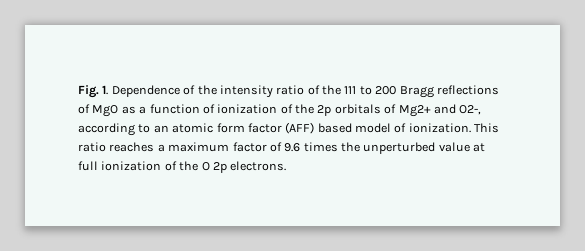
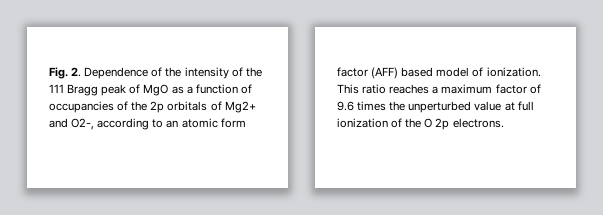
[102,85,109,95] 1. -> [71,67,82,77] 2.
[276,85,305,95] ratio -> (229, 73) none
[359,85,499,98] to 200 Bragg reflections -> [67,84,127,96] Bragg peak
[217,104,278,114] ionization -> [49,101,114,113] occupancies

